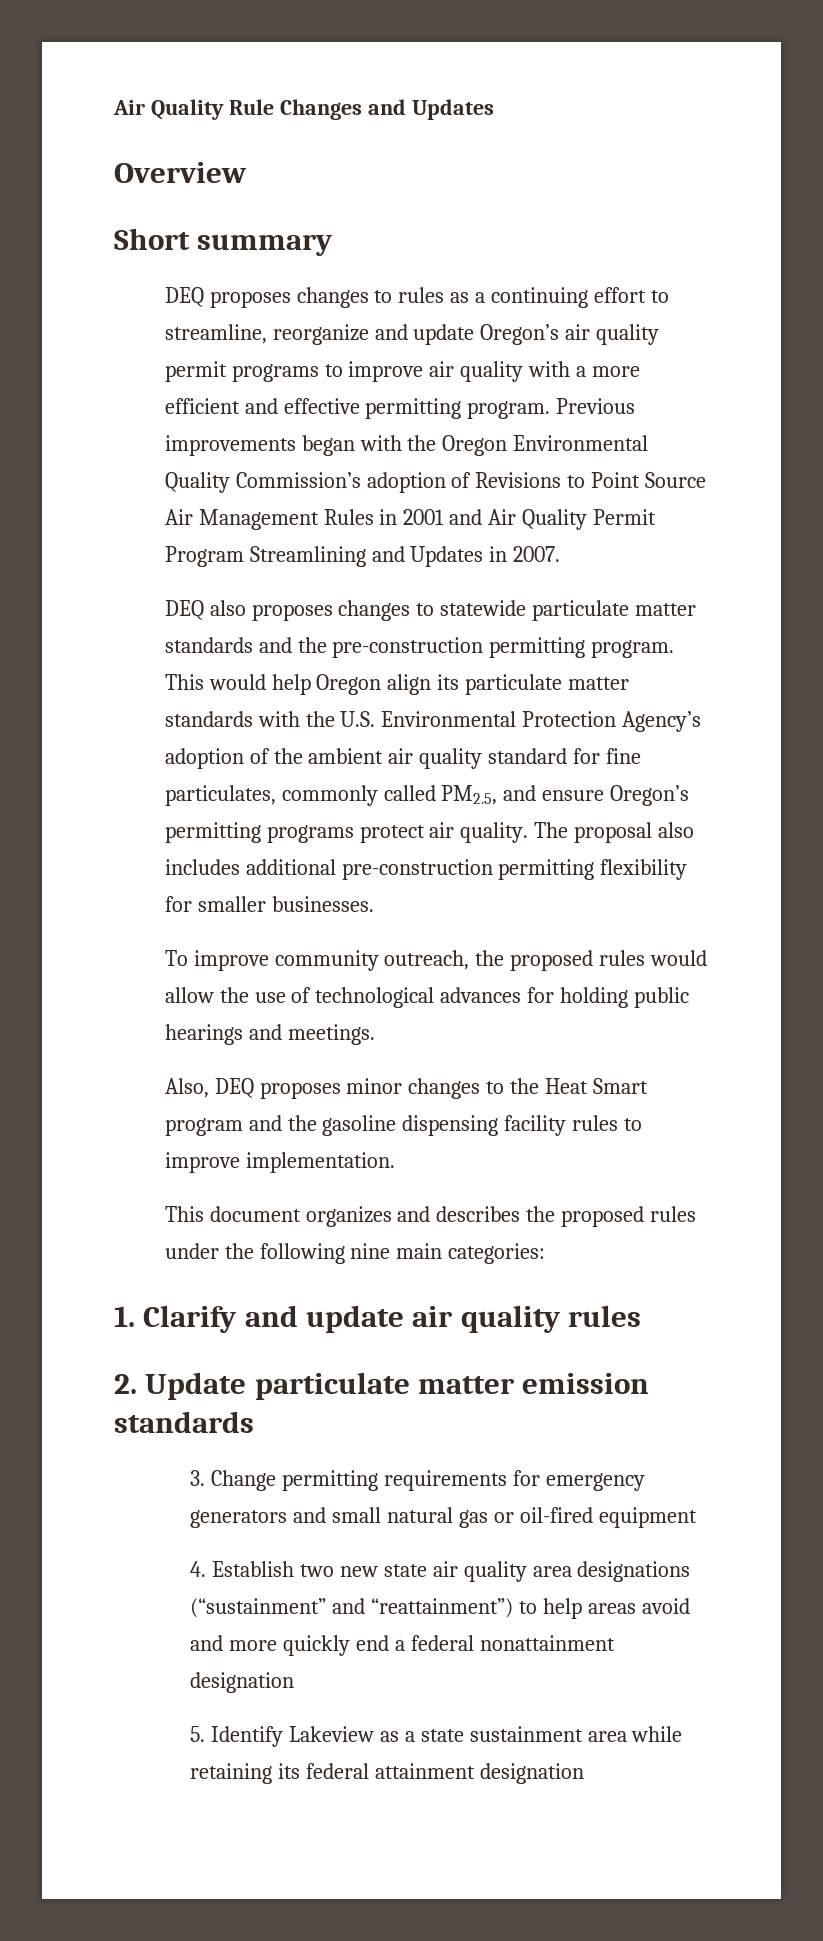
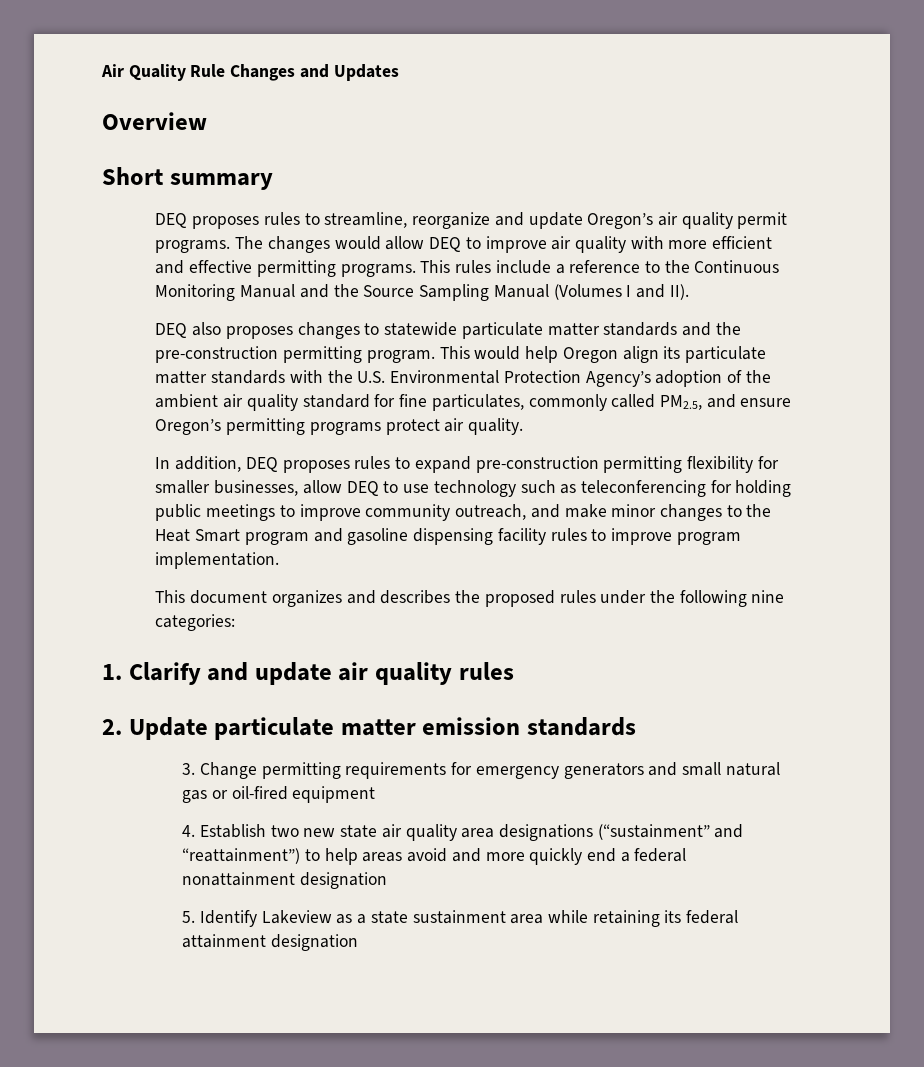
[296,287,647,308] changes to rules as a continuing effort -> [263,212,300,225] rules
[231,364,319,382] programs -> [155,236,462,253] programs. The changes would allow DEQ
[576,366,587,377] a -> (664, 242) none
[467,398,636,419] [164,435,649,456] [164,472,707,493] [164,509,657,530] [164,546,561,567] program. Previous improvements began with the Oregon Environmental Quality Commission’s adoption of Revisions to Point Source Air Management Rules in 2001 and Air Quality Permit Program Streamlining and Updates in 2007. -> [340,260,780,277] [155,284,689,301] programs. This rules include a reference to the Continuous Monitoring Manual and the Source Sampling Manual (Volumes I and II).
[534,822,695,843] [164,859,336,875] The proposal also includes additional -> [155,456,471,473] // In addition, DEQ proposes rules to expand
[271,896,374,912] [164,950,708,971] [164,987,690,1008] [164,1024,375,1045] [164,1078,341,1099] businesses. // To improve community outreach, the proposed rules would allow the use of technological advances for holding public hearings and meetings. // Also, DEQ proposes -> [214,480,792,497] [155,504,607,521] businesses, allow DEQ to use technology such as teleconferencing for holding public meetings to improve community outreach, and make
[287,1115,317,1131] the -> (343, 535) none
(240, 1162) none -> [676,532,741,545] program
[396,1243,443,1259] main -> (785, 596) none

